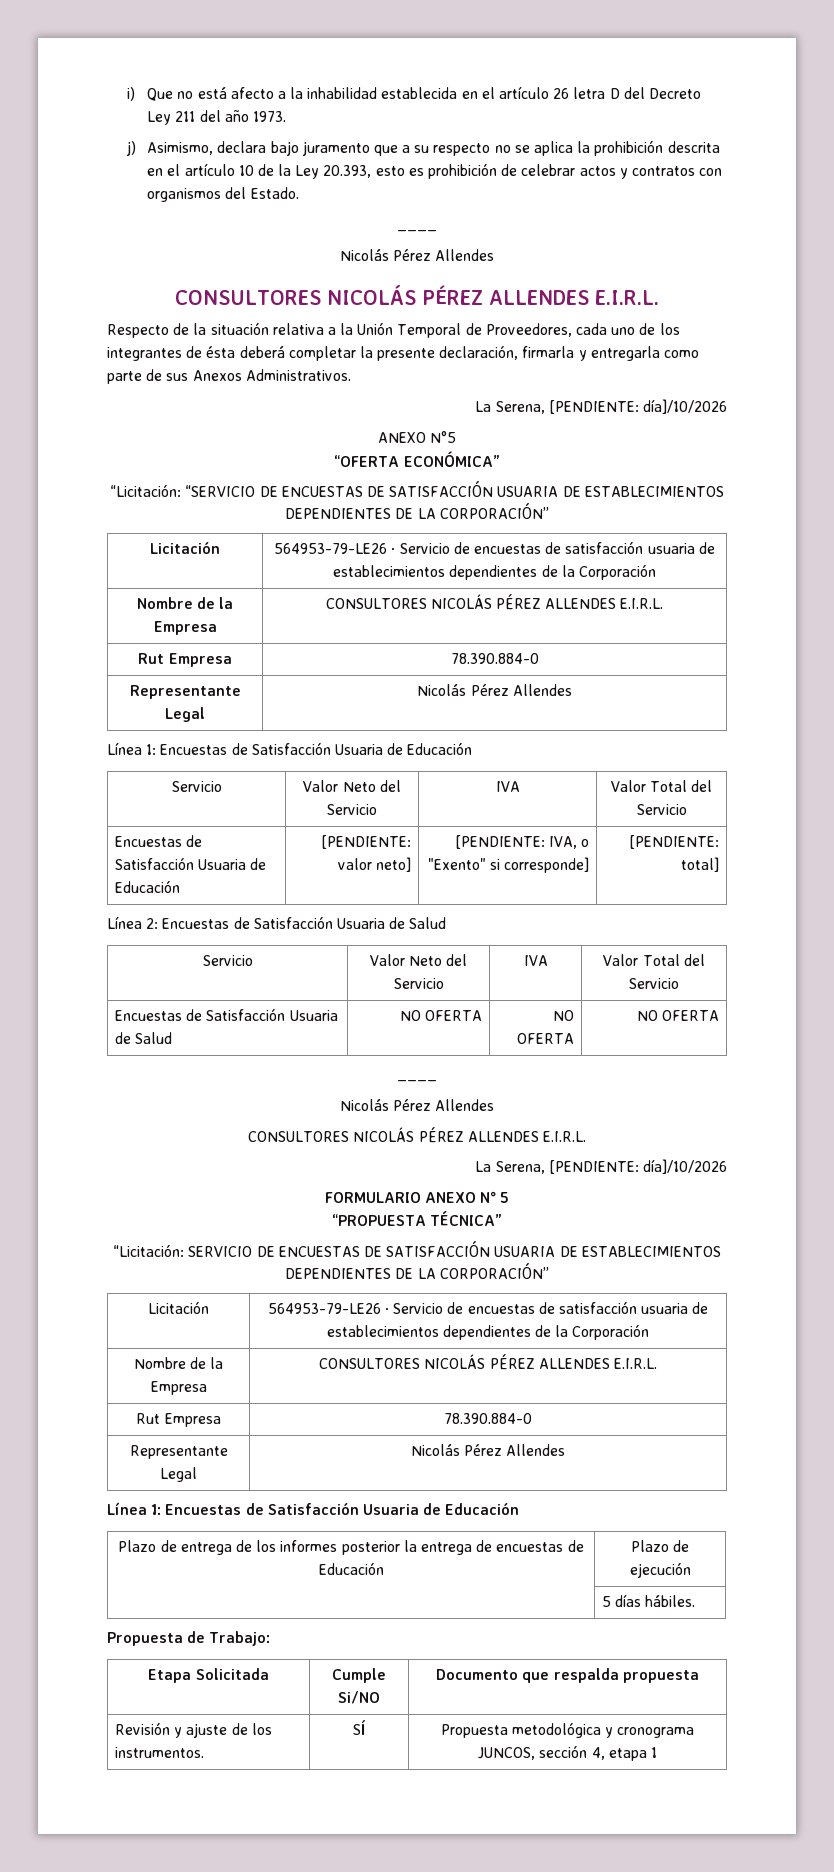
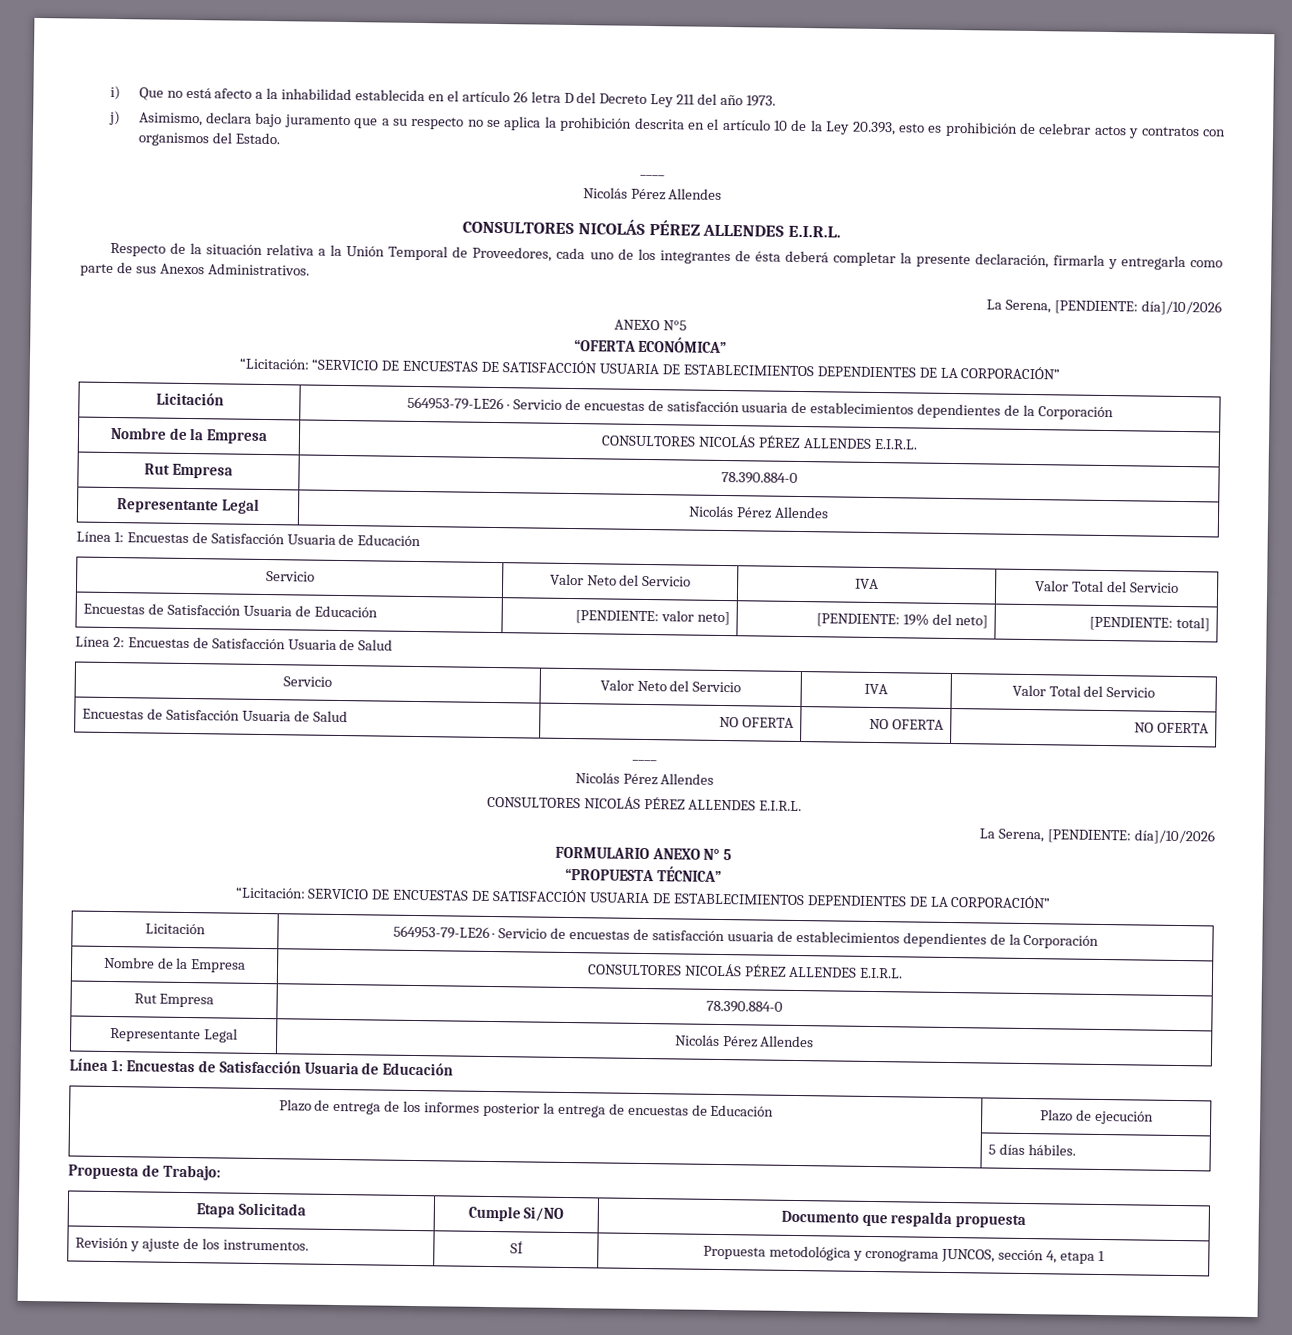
[548,836,589,849] [427,857,589,873] IVA, o "Exento" si corresponde] -> [903,613,988,629] 19% del neto]

